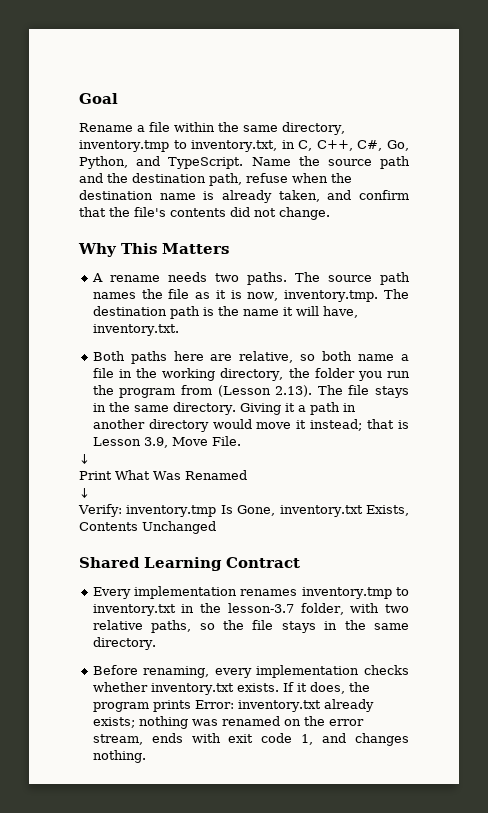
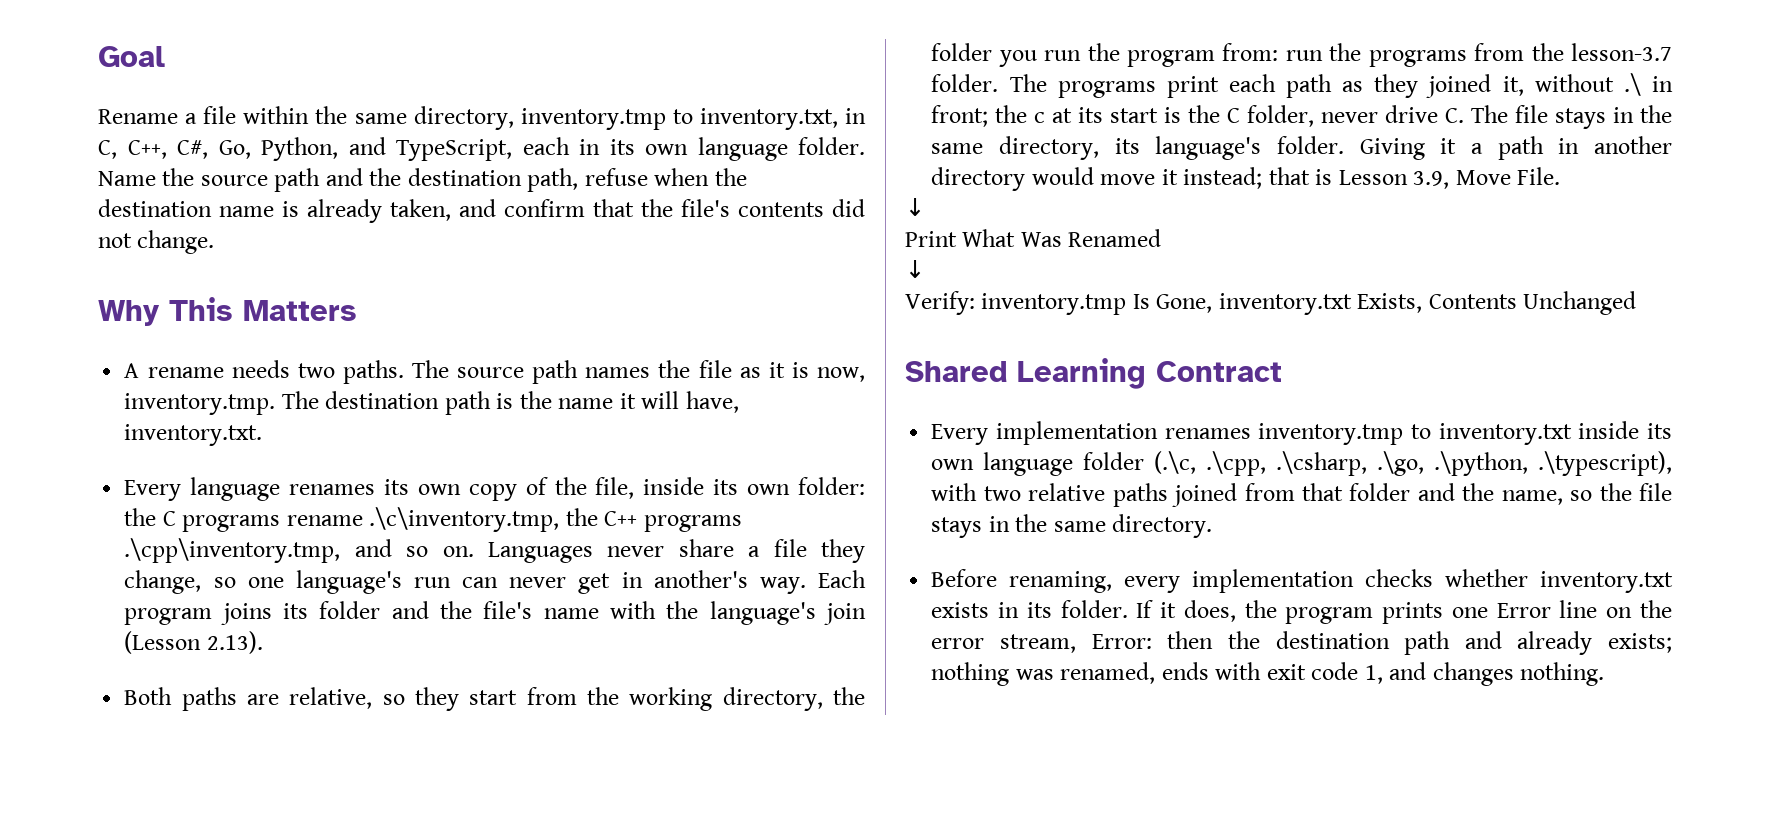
[168,157,244,169] TypeScript. -> [396,137,865,161] TypeScript, each in its own language folder.
(179, 330) none -> [124,477,865,501] [124,507,742,532] [124,538,865,563] [124,570,866,594] [124,601,867,625] [124,631,263,654] // Every language renames its own copy of the file, inside its own folder: the C programs rename .\c\inventory.tmp, the C++ programs .\cpp\inventory.tmp, and so on. Languages never share a file they change, so one language's run can never get in another's way. Each program joins its folder and the file's name with the language's join (Lesson 2.13).
[173,351,204,361] here -> (237, 699) none
[322,351,409,361] [92,368,132,378] both name a file in -> [415,687,577,711] they start from
[180,385,313,397] from (Lesson 2.13). -> [1222,43,1672,67] [931,73,1673,98] [931,105,1465,127] from: run the programs from the lesson-3.7 folder. The programs print each path as they joined it, without .\ in front; the c at its start is the C folder, never drive C.
[172,402,236,415] directory. -> [999,136,1345,160] directory, its language's folder.
[181,603,409,615] [92,620,192,633] in the lesson-3.7 folder, with two relative paths, -> [1578,421,1672,439] [931,451,1672,476] [931,483,1563,507] inside its own language folder (.\c, .\cpp, .\csharp, .\go, .\python, .\typescript), with two relative paths joined from that folder and the name,
[236,683,279,692] exists. -> [931,600,1128,618] exists in its folder.
[194,699,374,712] [92,716,364,729] [92,734,143,745] Error: inventory.txt already exists; nothing was renamed on the error stream, -> [1451,600,1672,618] [931,631,1672,655] [931,662,1156,686] one Error line on the error stream, Error: then the destination path and already exists; nothing was renamed,

